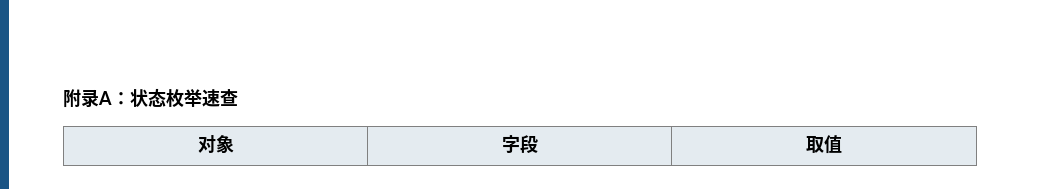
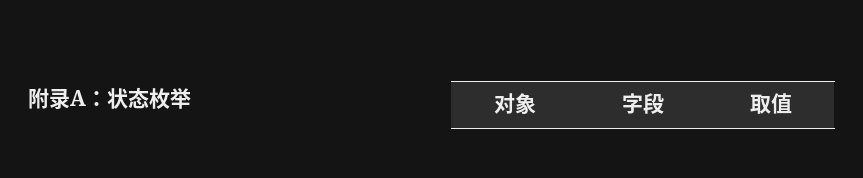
[202,89,238,107] 速查 -> (191, 98) none

